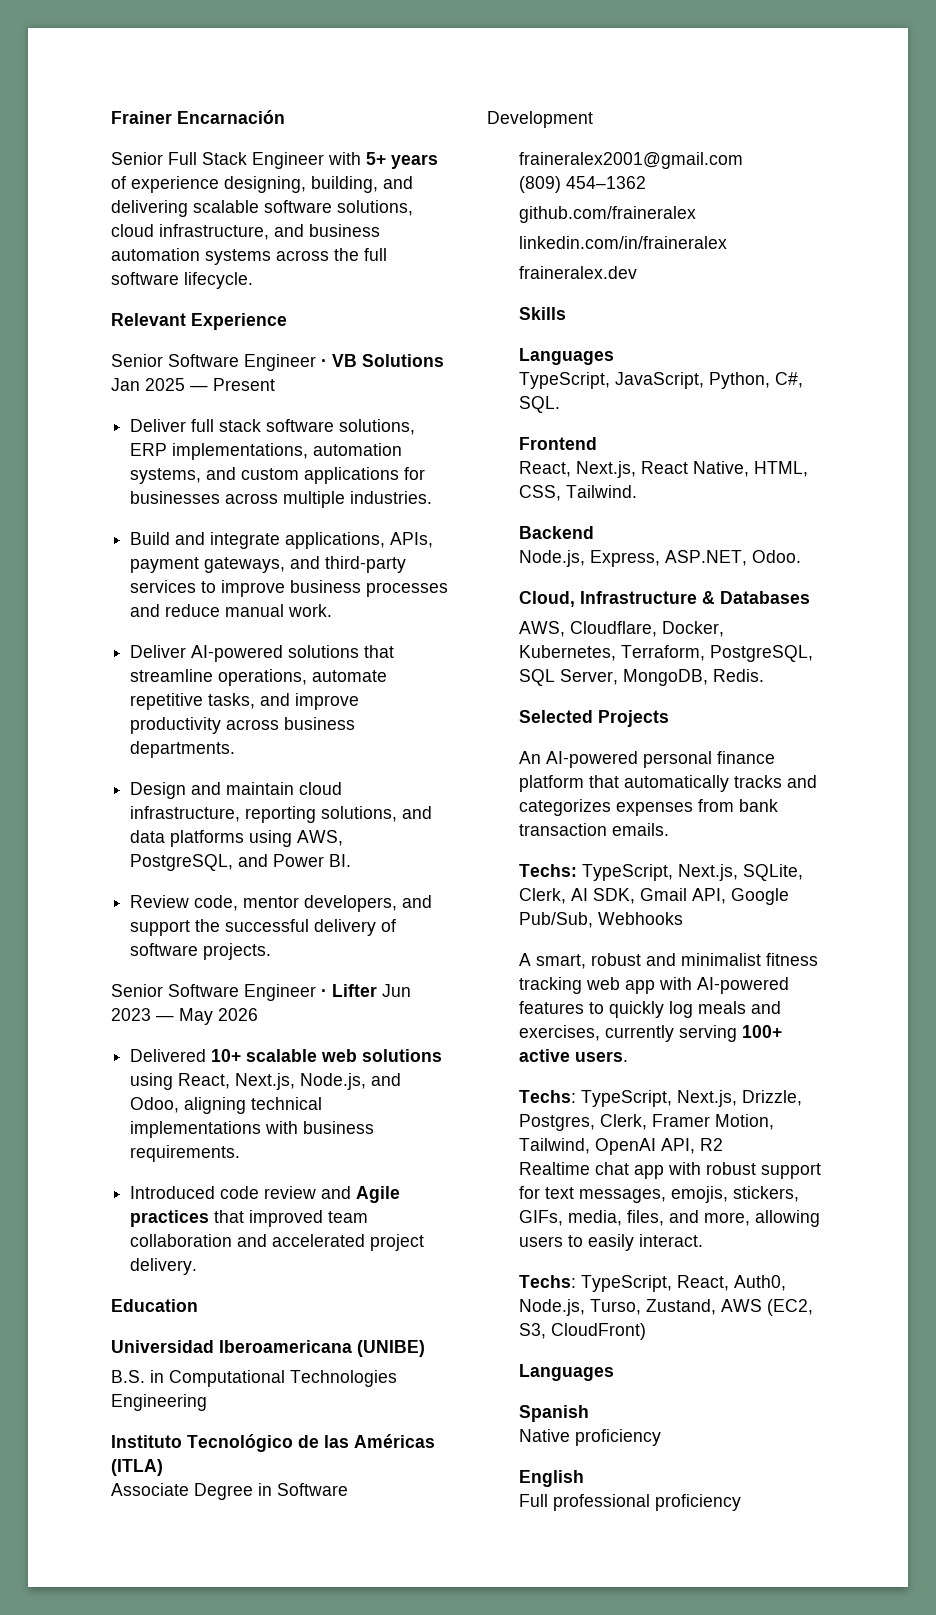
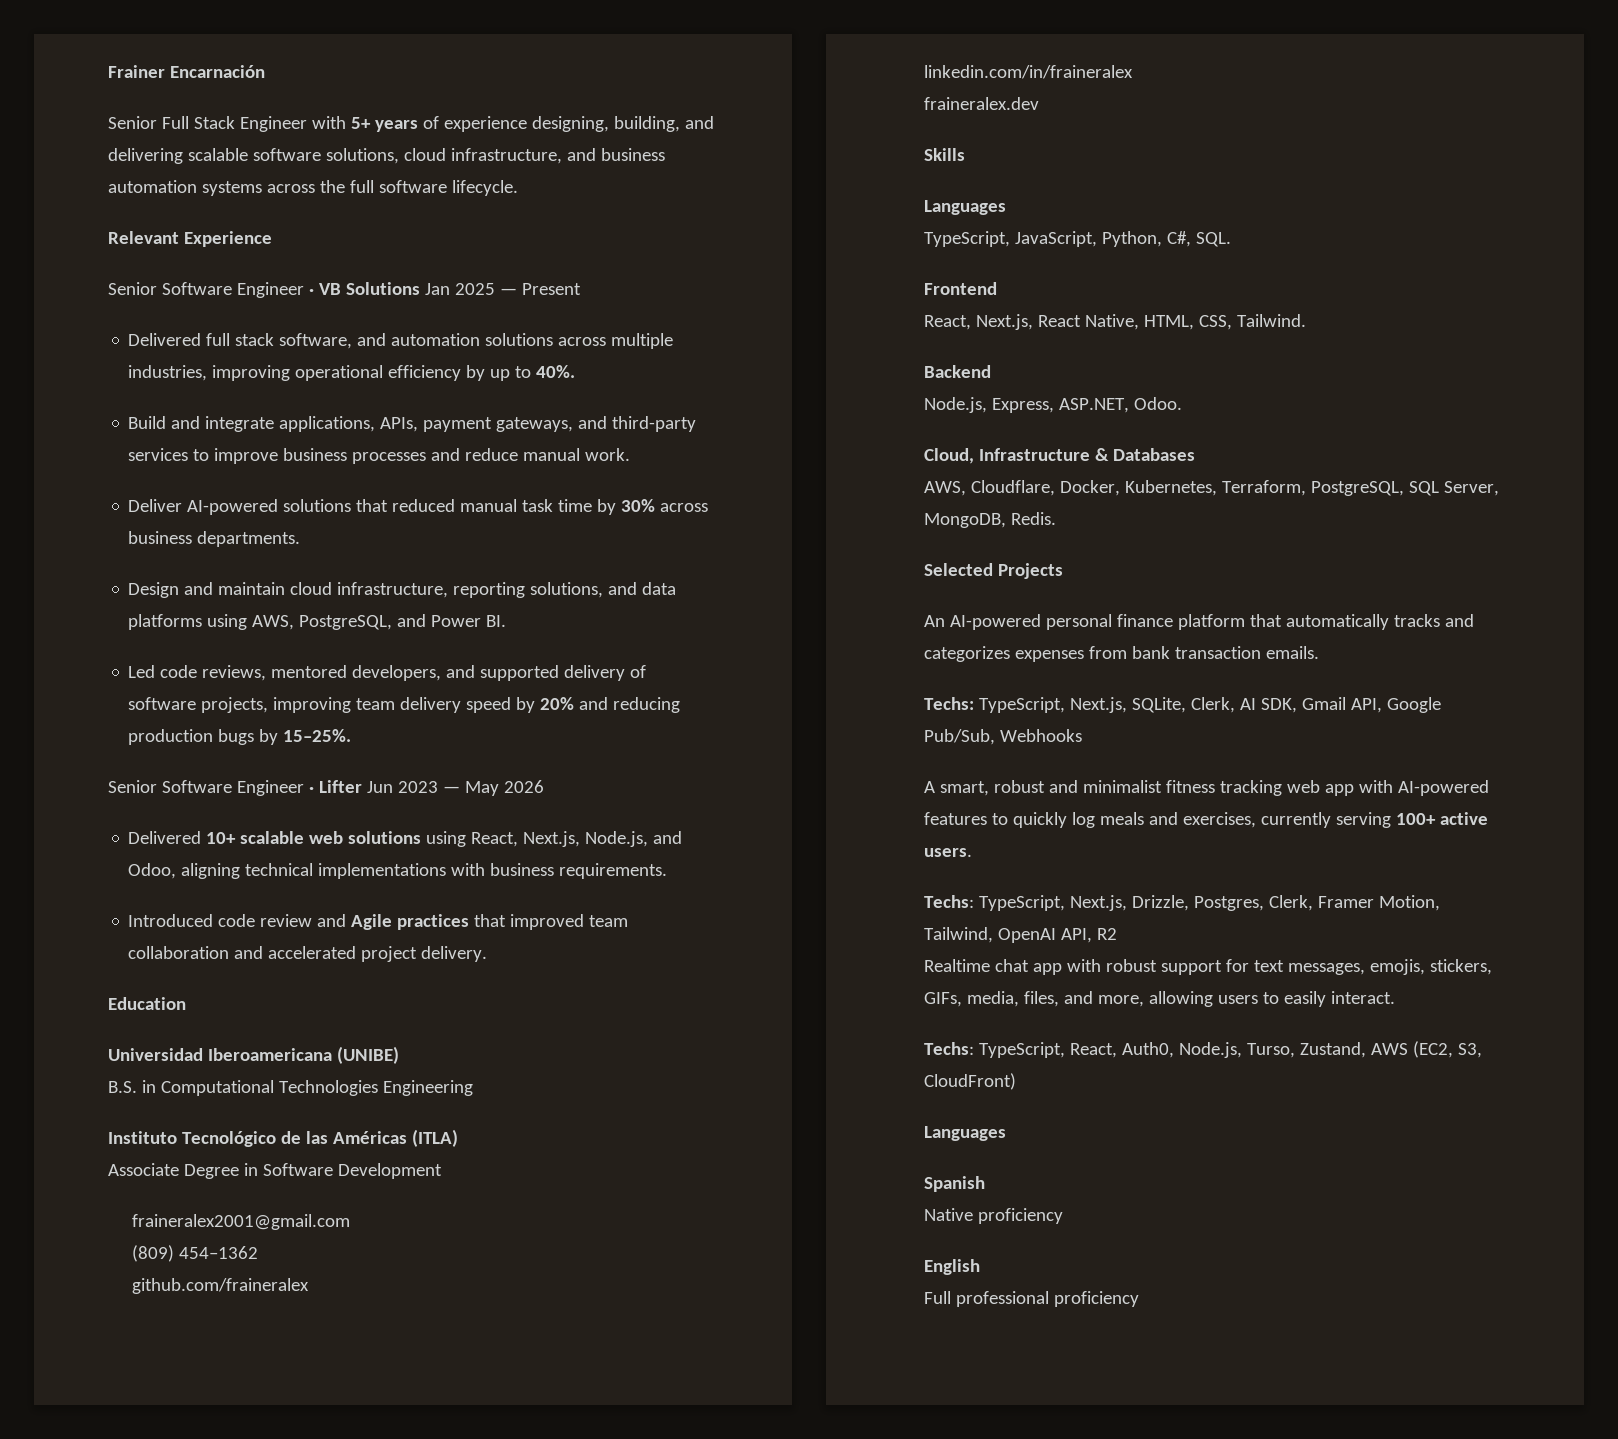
[130,419,187,432] Deliver -> [128,333,202,346] Delivered
[266,419,416,435] [130,443,403,460] [130,467,426,484] [130,491,433,508] software solutions, ERP implementations, automation systems, and custom applications for businesses across multiple industries. -> [279,333,674,349] [128,365,576,381] software, and automation solutions across multiple industries, improving operational efficiency by up to 40%.
[130,669,388,686] [130,693,360,710] [130,717,222,734] streamline operations, automate repetitive tasks, and improve productivity -> [392,499,656,515] reduced manual task time by 30%
[130,895,433,912] [130,919,397,936] [130,943,272,960] Review code, mentor developers, and support the successful delivery of software projects. -> [128,665,647,681] [128,697,681,713] [128,729,352,745] Led code reviews, mentored developers, and supported delivery of software projects, improving team delivery speed by 20% and reducing production bugs by 15–25%.

